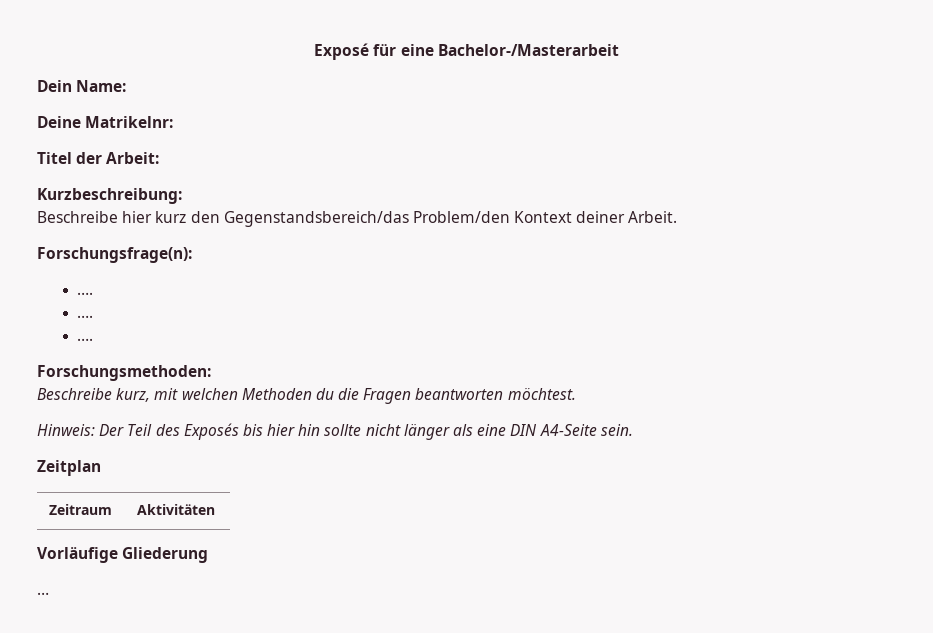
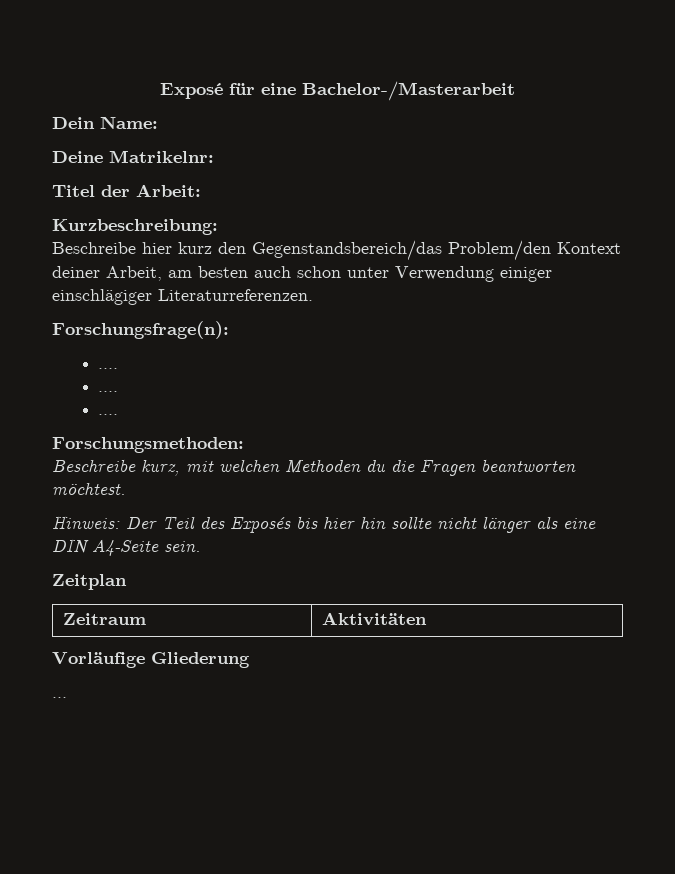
[628,211,678,223] Arbeit. -> [106,266,552,282] [52,289,313,305] Arbeit, am besten auch schon unter Verwendung einiger einschlägiger Literaturreferenzen.

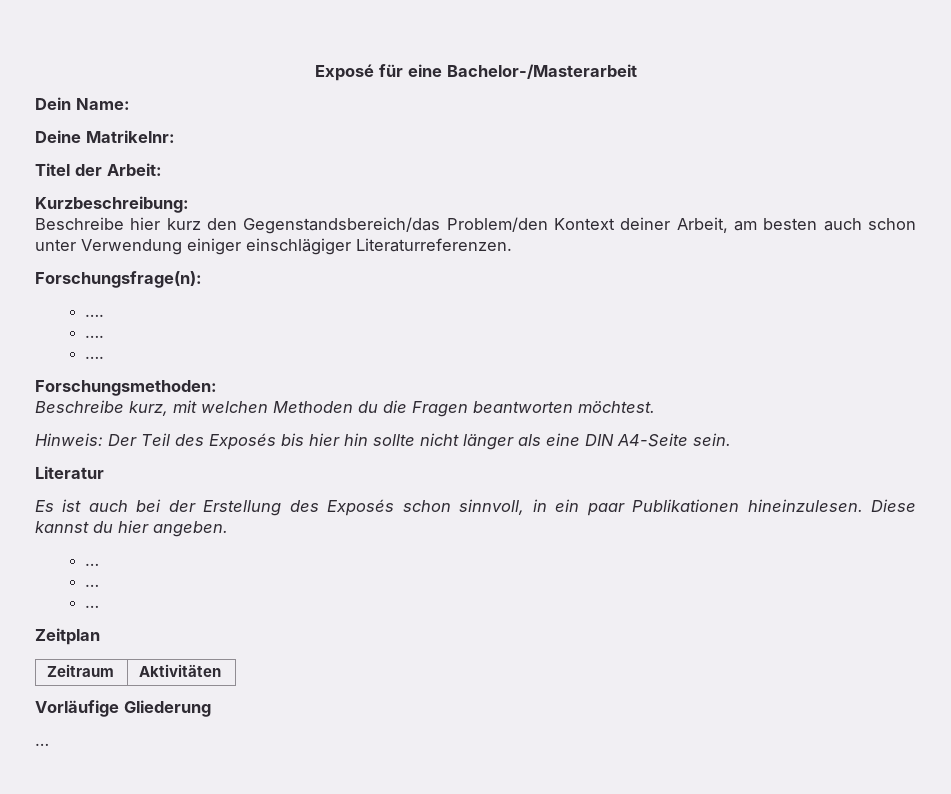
(201, 546) none -> [35,466,104,479] [35,499,916,516] [35,520,228,537] [85,563,100,566] [85,584,100,587] [85,605,100,608] // Literatur // Es ist auch bei der Erstellung des Exposés schon sinnvoll, in ein paar Publikationen hineinzulesen. Diese kannst du hier angeben. // … // … // …

